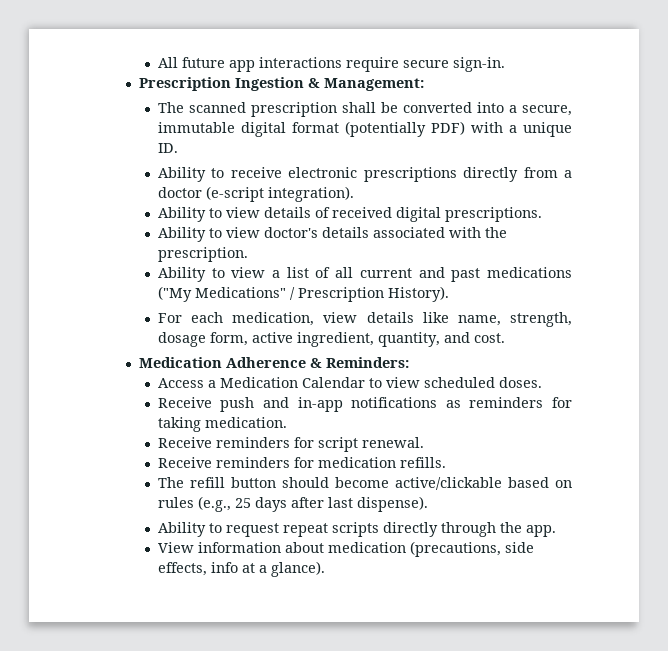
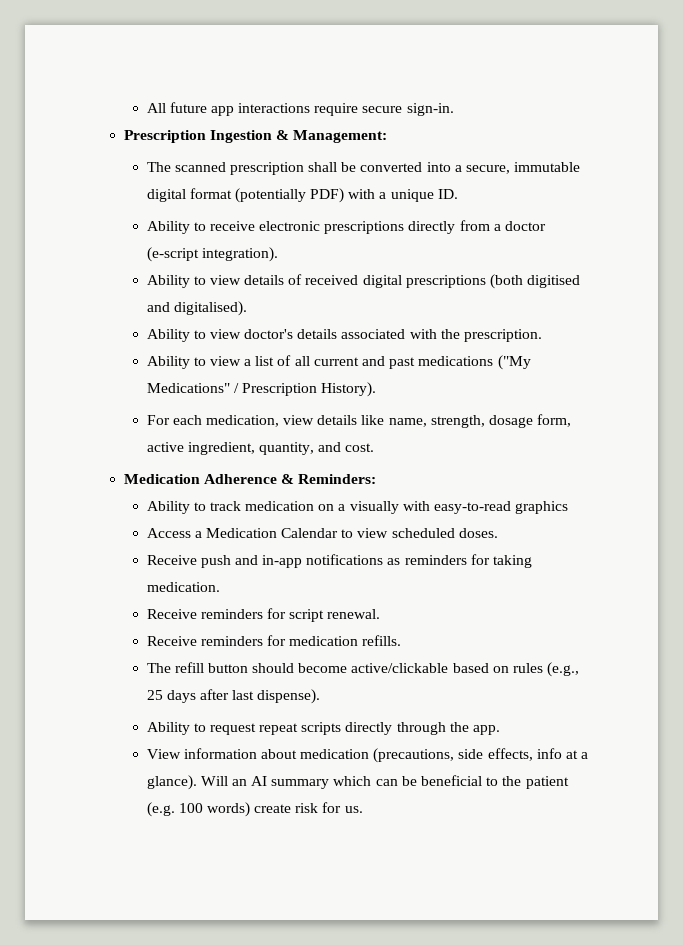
[444,207,542,222] prescriptions. -> [405,274,581,289] [146,301,247,316] prescriptions (both digitised and digitalised).
(410, 362) none -> [146,501,569,514] // Ability to track medication on a visually with easy-to-read graphics
(325, 569) none -> [200,775,569,789] [146,802,363,817] Will an AI summary which can be beneficial to the patient (e.g. 100 words) create risk for us.

